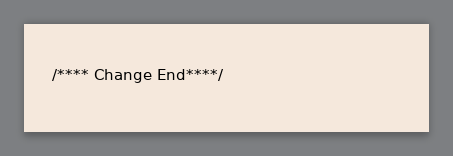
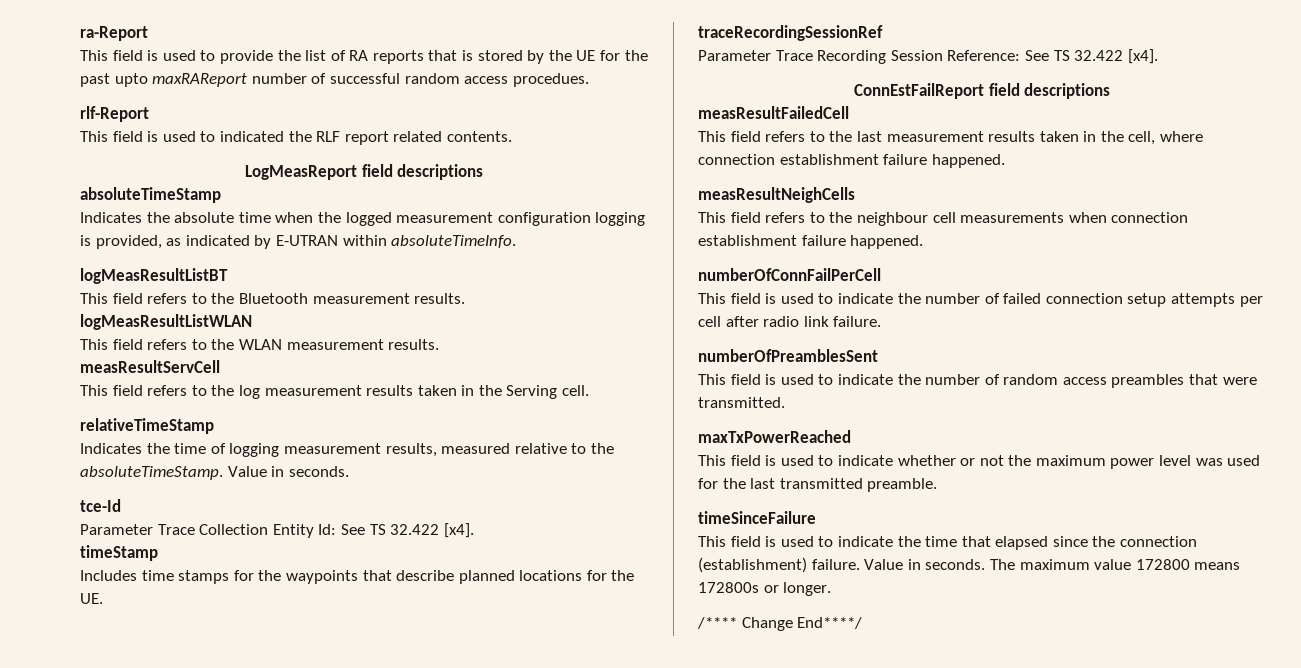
(52, 75) none -> [80,26,148,41] [80,50,648,64] [80,73,589,87] [80,106,149,122] [80,131,512,145] [244,164,484,180] [80,187,221,203] [80,212,646,226] [80,235,517,249] [80,268,228,284] [80,293,466,304] [80,314,252,330] [80,339,440,350] [80,360,220,373] [80,385,590,399] [80,418,214,434] [80,443,614,457] [80,466,349,480] [80,499,121,512] [80,523,474,538] [80,545,158,561] [80,570,635,584] [80,593,103,604] [698,25,883,41] [698,49,1158,64] [853,83,1111,99] [698,106,849,119] [698,131,1204,145] [698,154,1005,168] [698,187,855,203] [698,212,1189,226] [698,235,924,249] [698,268,881,281] [698,293,1263,307] [698,316,882,327] [698,349,878,362] [698,374,1257,388] [698,397,785,408] [698,430,851,443] [698,455,1261,469] [698,478,938,492] [698,511,816,524] [698,536,1198,550] [698,557,1241,573] [698,582,832,596] ra-Report // This field is used to provide the list of RA reports that is stored by the UE for the past upto maxRAReport number of successful random access procedues. // rlf-Report // This field is used to indicated the RLF report related contents. // LogMeasReport field descriptions // absoluteTimeStamp // Indicates the absolute time when the logged measurement configuration logging is provided, as indicated by E-UTRAN within absoluteTimeInfo. // logMeasResultListBT // This field refers to the Bluetooth measurement results. // logMeasResultListWLAN // This field refers to the WLAN measurement results. // measResultServCell // This field refers to the log measurement results taken in the Serving cell. // relativeTimeStamp // Indicates the time of logging measurement results, measured relative to the absoluteTimeStamp. Value in seconds. // tce-Id // Parameter Trace Collection Entity Id: See TS 32.422 [x4]. // timeStamp // Includes time stamps for the waypoints that describe planned locations for the UE. // traceRecordingSessionRef // Parameter Trace Recording Session Reference: See TS 32.422 [x4]. // ConnEstFailReport field descriptions // measResultFailedCell // This field refers to the last measurement results taken in the cell, where connection establishment failure happened. // measResultNeighCells // This field refers to the neighbour cell measurements when connection establishment failure happened. // numberOfConnFailPerCell // This field is used to indicate the number of failed connection setup attempts per cell after radio link failure. // numberOfPreamblesSent // This field is used to indicate the number of random access preambles that were transmitted. // maxTxPowerReached // This field is used to indicate whether or not the maximum power level was used for the last transmitted preamble. // timeSinceFailure // This field is used to indicate the time that elapsed since the connection (establishment) failure. Value in seconds. The maximum value 172800 means 172800s or longer. //

